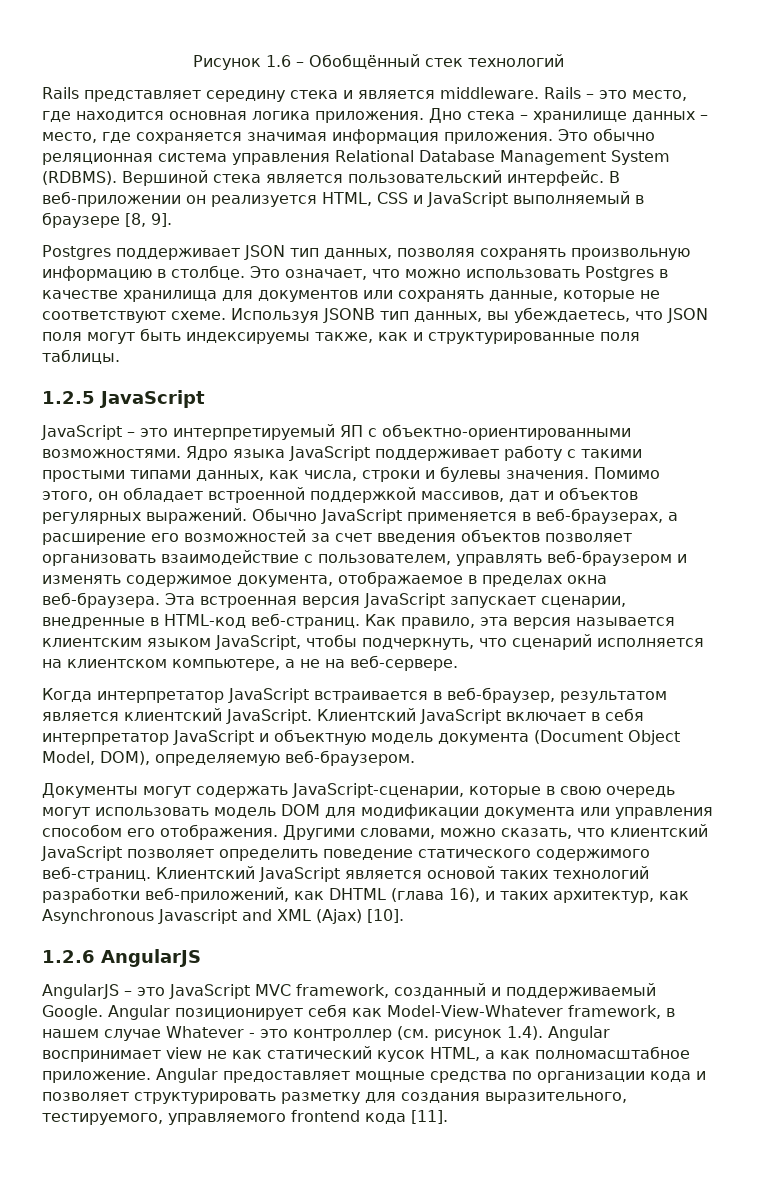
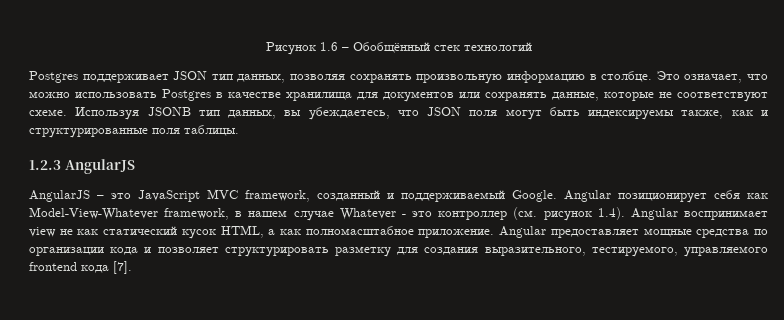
[42,87,687,102] [42,108,708,123] [42,128,655,144] [42,150,670,165] [42,170,620,186] [42,191,644,207] [42,212,172,228] // Rails представляет середину стека и является middleware. Rails – это место, где находится основная логика приложения. Дно стека – хранилище данных – место, где сохраняется значимая информация приложения. Это обычно реляционная система управления Relational Database Management System (RDBMS). Вершиной стека является пользовательский интерфейс. В веб-приложении он реализуется HTML, CSS и JavaScript выполняемый в браузере [8, 9]. -> (532, 46) none
[42,390,205,408] [41,424,631,440] [42,445,642,461] [42,466,660,482] [42,487,638,503] [42,508,678,524] [42,529,632,545] [42,550,687,566] [42,571,607,587] [42,592,626,608] [42,613,675,629] [42,634,704,650] [42,655,458,671] [42,687,667,703] [42,708,644,724] [42,729,680,745] [42,750,415,766] [42,783,675,798] [42,804,713,819] [42,824,708,840] [41,846,650,861] [42,866,649,882] [42,887,689,903] [42,909,404,924] [42,950,95,963] 1.2.5 JavaScript // JavaScript – это интерпретируемый ЯП с объектно-ориентированными возможностями. Ядро языка JavaScript поддерживает работу с такими простыми типами данных, как числа, строки и булевы значения. Помимо этого, он обладает встроенной поддержкой массивов, дат и объектов регулярных выражений. Обычно JavaScript применяется в веб-браузерах, а расширение его возможностей за счет введения объектов позволяет организовать взаимодействие с пользователем, управлять веб-браузером и изменять содержимое документа, отображаемое в пределах окна веб-браузера. Эта встроенная версия JavaScript запускает сценарии, внедренные в HTML-код веб-страниц. Как правило, эта версия называется клиентским языком JavaScript, чтобы подчеркнуть, что сценарий исполняется на клиентском компьютере, а не на веб-сервере. // Когда интерпретатор JavaScript встраивается в веб-браузер, результатом является клиентский JavaScript. Клиентский JavaScript включает в себя интерпретатор JavaScript и объектную модель документа (Document Object Model, DOM), определяемую веб-браузером. // Документы могут содержать JavaScript-сценарии, которые в свою очередь могут использовать модель DOM для модификации документа или управления способом его отображения. Другими словами, можно сказать, что клиентский JavaScript позволяет определить поведение статического содержимого веб-страниц. Клиентский JavaScript является основой таких технологий разработки веб-приложений, как DHTML (глава 16), и таких архитектур, как Asynchronous Javascript and XML (Ajax) [10]. // 1.2.6 -> [29,160,61,170] 1.2.3
[411,1110,448,1124] [11]. -> [113,261,132,274] [7].

